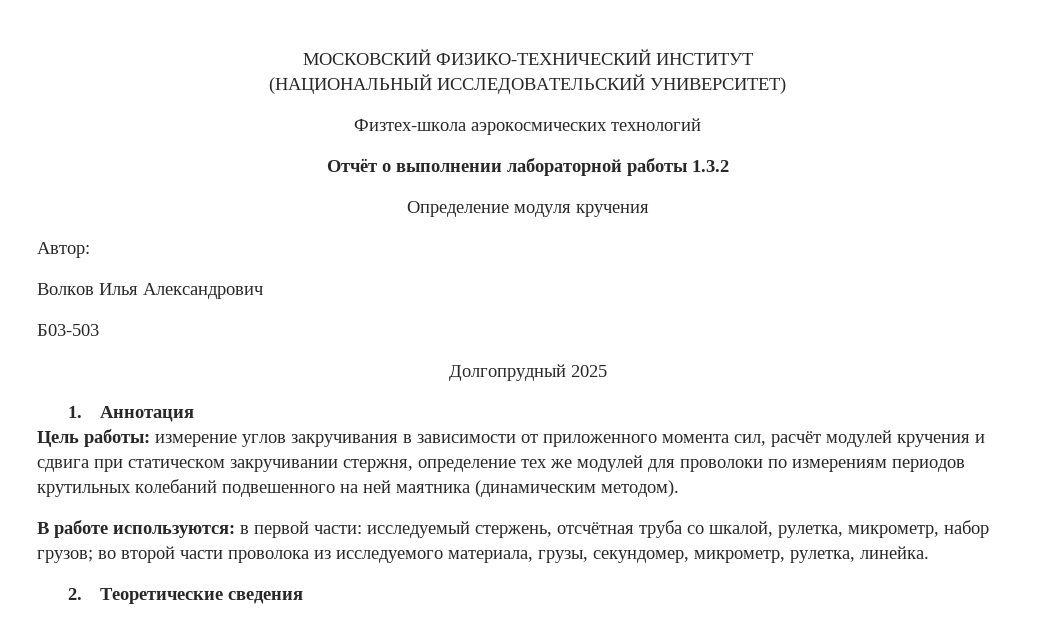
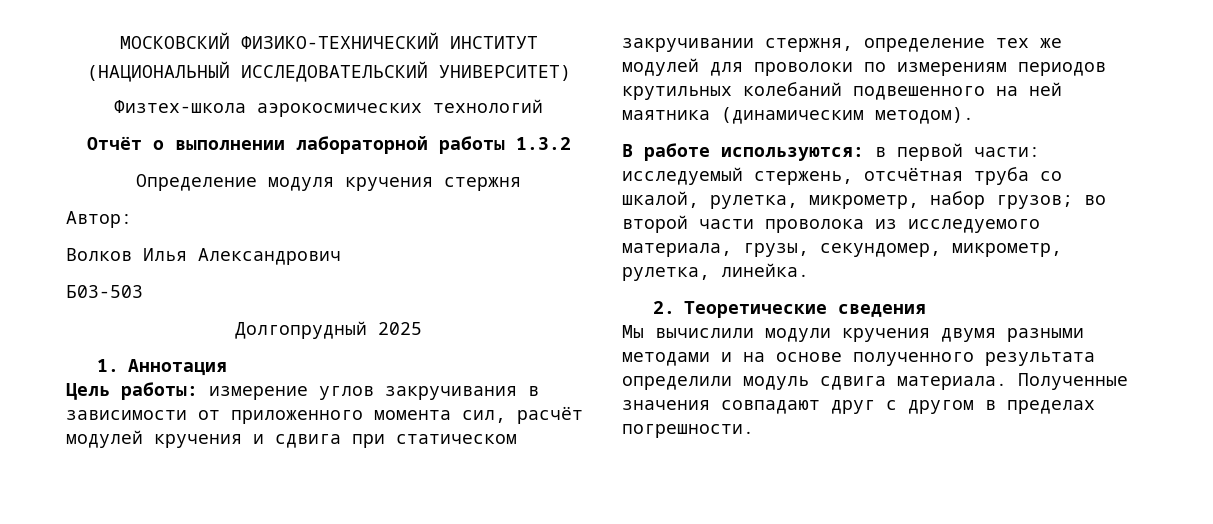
(649, 210) none -> [444,177,521,191] стержня
(303, 597) none -> [622,325,1084,342] [622,352,1095,366] [622,373,1128,390] [622,400,1095,414] [622,424,754,438] // Мы вычислили модули кручения двумя разными методами и на основе полученного результата определили модуль сдвига материала. Полученные значения совпадают друг с другом в пределах погрешности.

